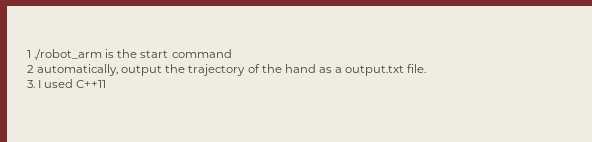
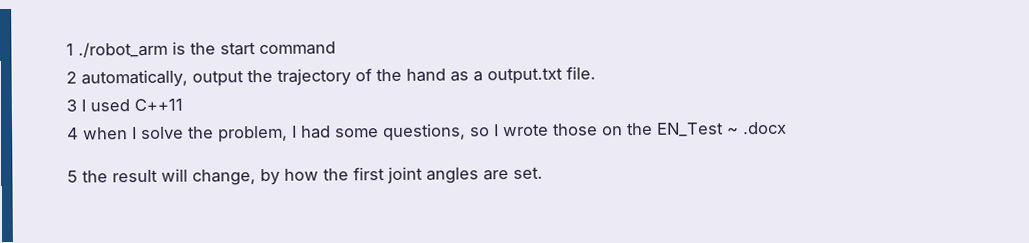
[27,80,35,88] 3. -> [66,99,77,112] 3
(107, 84) none -> [67,121,787,143] [67,166,543,186] // 4 when I solve the problem, I had some questions, so I wrote those on the EN_Test ~ .docx // 5 the result will change, by how the first joint angles are set.

